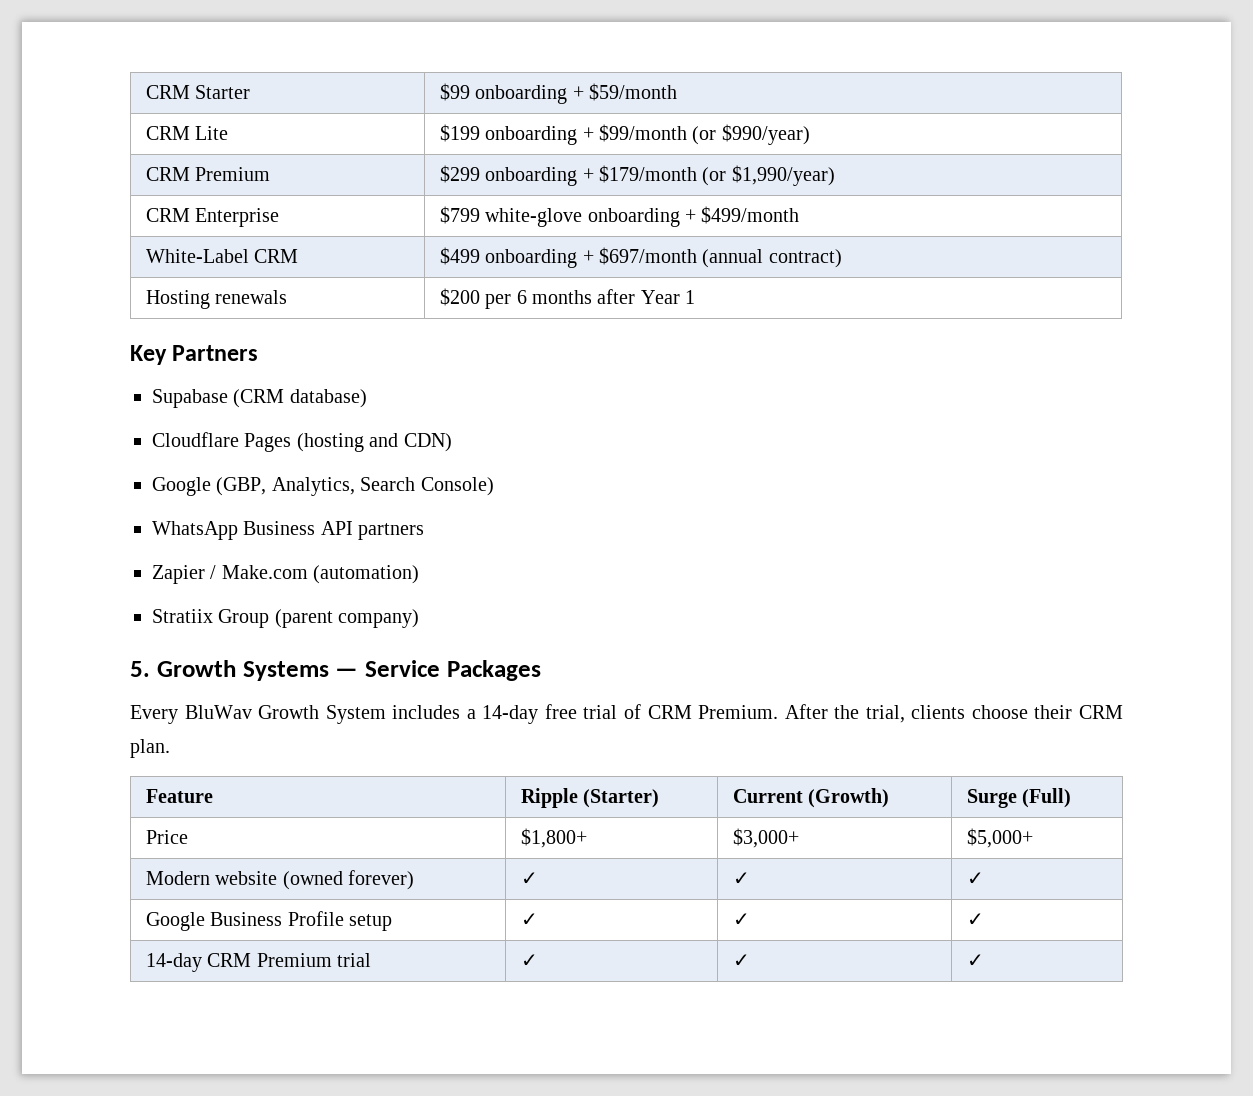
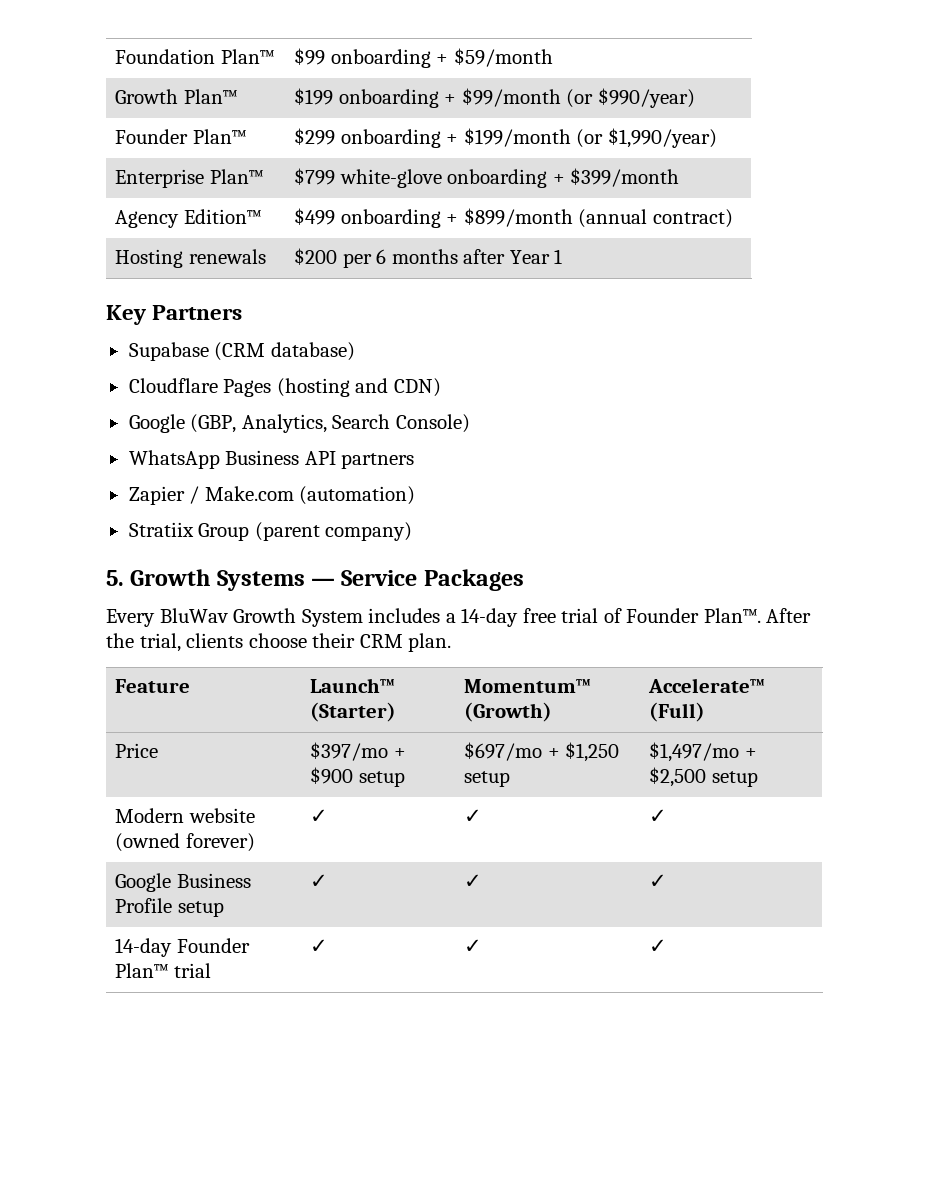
[145,85,251,99] CRM Starter -> [115,49,274,64] Foundation Plan™
[145,126,229,140] CRM Lite -> [115,89,237,104] Growth Plan™
[145,167,271,181] CRM Premium -> [115,129,246,144] Founder Plan™
[599,165,698,183] $179/month -> [463,128,571,147] $199/month
[145,208,190,222] CRM -> (717, 138) none
(280, 217) none -> [209,169,263,184] Plan™
[701,206,800,224] [145,249,299,263] $499/month // White-Label CRM -> [570,168,680,187] [115,209,261,228] $399/month // Agency Edition™
[599,247,698,265] $697/month -> [463,208,573,227] $899/month
[647,705,779,719] CRM Premium. -> [626,608,761,623] Founder Plan™.
[520,788,578,808] Ripple -> [310,678,396,693] Launch™
[732,789,803,803] Current -> [464,679,592,693] Momentum™
[966,789,1017,808] Surge -> [648,678,766,693] Accelerate™
[520,828,587,848] [732,828,799,848] [966,828,1033,848] $1,800+ | $3,000+ | $5,000+ -> [310,742,406,761] [310,767,405,787] [464,742,620,762] [464,771,511,787] [649,742,757,762] [649,767,758,787] $397/mo + $900 setup | $697/mo + $1,250 setup | $1,497/mo + $2,500 setup
[207,953,332,967] CRM Premium -> [176,938,250,953] [115,963,169,978] Founder Plan™

